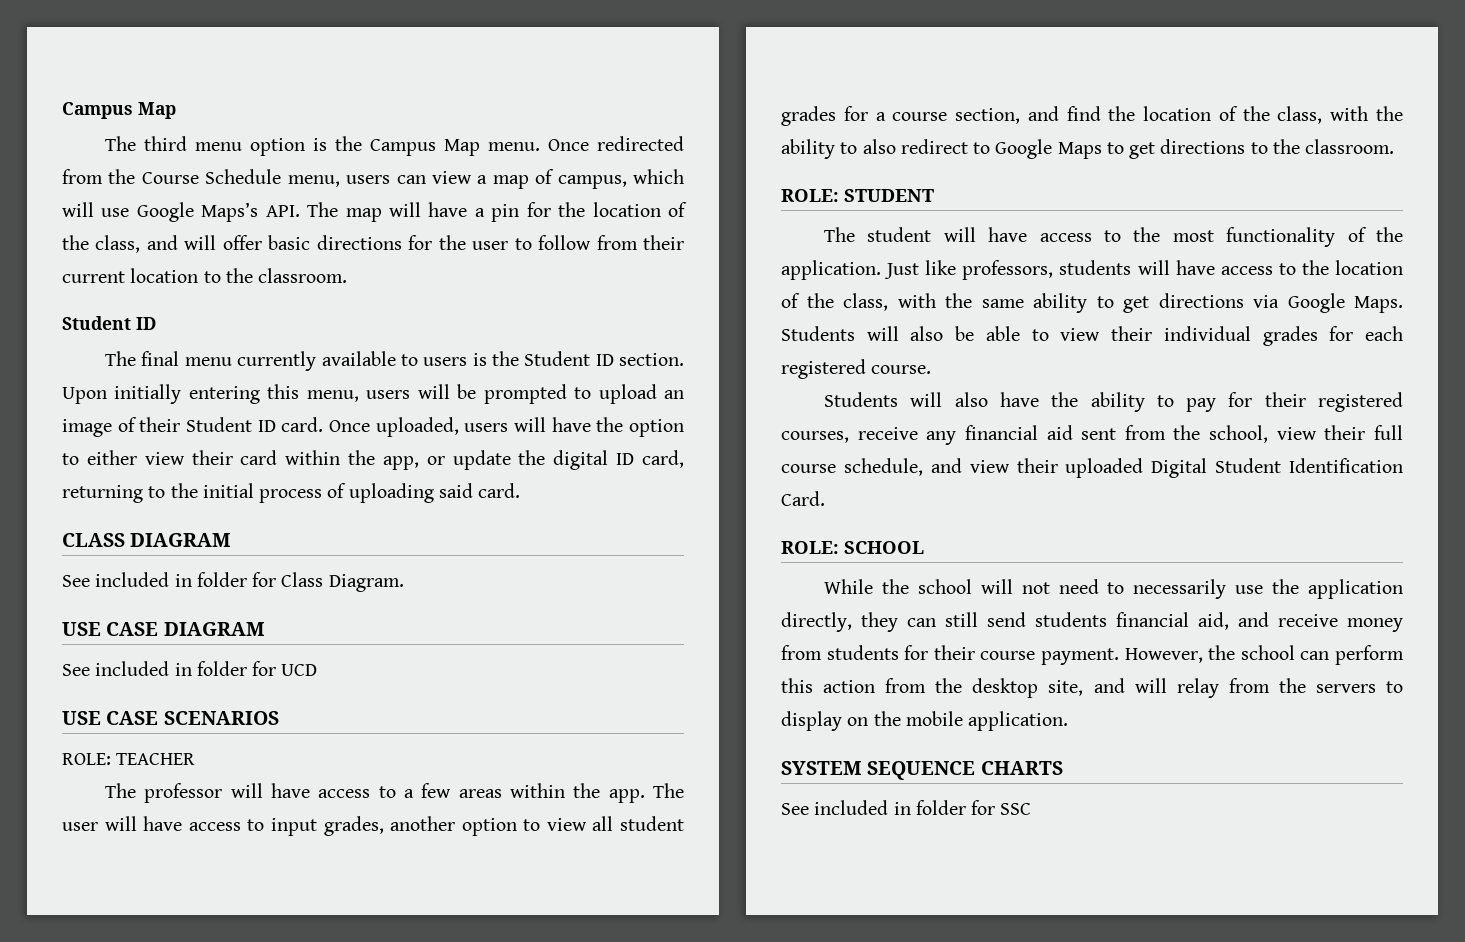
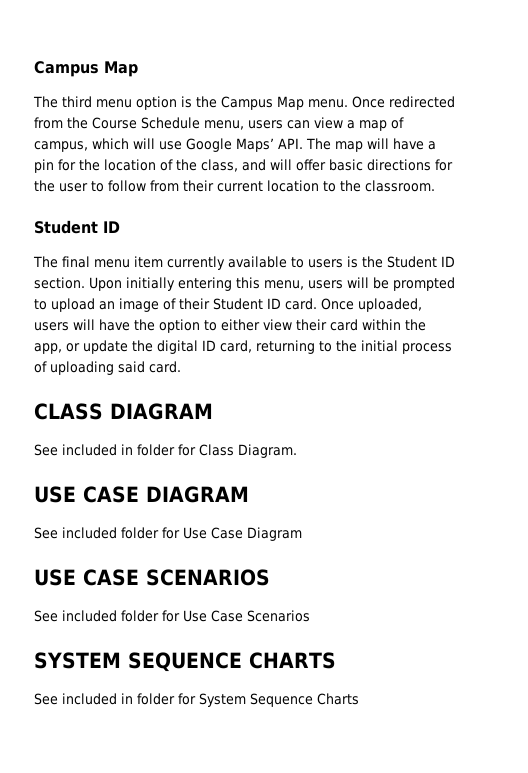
[201,202,259,222] Maps’s -> [236,138,274,152] Maps’
(232, 361) none -> [134,256,163,268] item
[174,661,318,676] in folder for UCD -> [121,527,302,541] folder for Use Case Diagram
[62,753,196,765] [105,783,684,803] [62,816,684,836] [781,106,1403,126] [781,139,1395,159] [781,189,934,202] [824,227,1403,247] [781,260,1404,280] [781,293,1403,313] [781,326,1403,346] [781,359,932,379] [824,392,1403,412] [781,425,1403,445] [781,458,1403,478] [781,491,825,506] [781,541,924,554] [824,579,1403,599] [781,612,1403,632] [781,645,1404,665] [781,678,1403,698] [781,711,1069,731] ROLE: TEACHER // The professor will have access to a few areas within the app. The user will have access to input grades, another option to view all student grades for a course section, and find the location of the class, with the ability to also redirect to Google Maps to get directions to the classroom. // ROLE: STUDENT // The student will have access to the most functionality of the application. Just like professors, students will have access to the location of the class, with the same ability to get directions via Google Maps. Students will also be able to view their individual grades for each registered course. // Students will also have the ability to pay for their registered courses, receive any financial aid sent from the school, view their full course schedule, and view their uploaded Digital Student Identification Card. // ROLE: SCHOOL // While the school will not need to necessarily use the application directly, they can still send students financial aid, and receive money from students for their course payment. However, the school can perform this action from the desktop site, and will relay from the servers to display on the mobile application. -> [34,610,310,622] See included folder for Use Case Scenarios
[1000,803,1032,815] SSC -> [199,693,359,707] System Sequence Charts

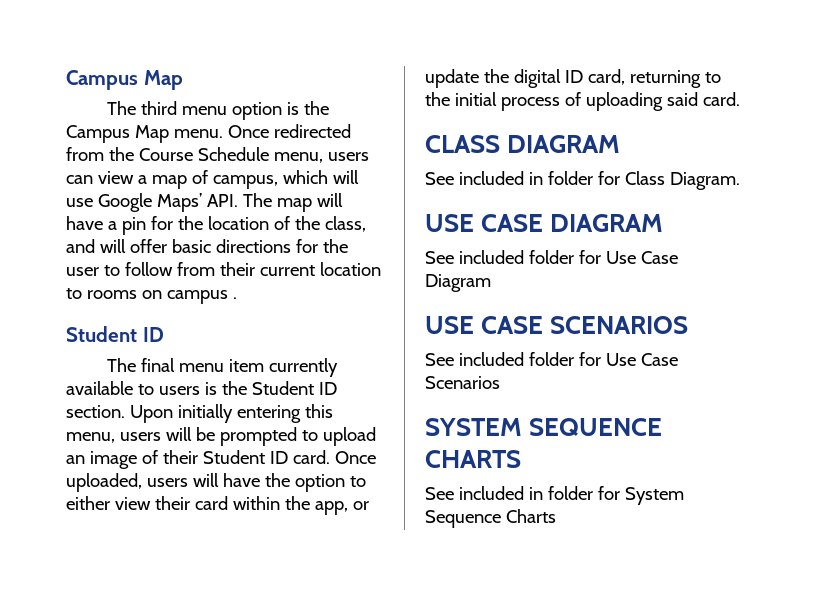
[340,180,435,192] the classroom. -> [86,290,237,304] rooms on campus .

